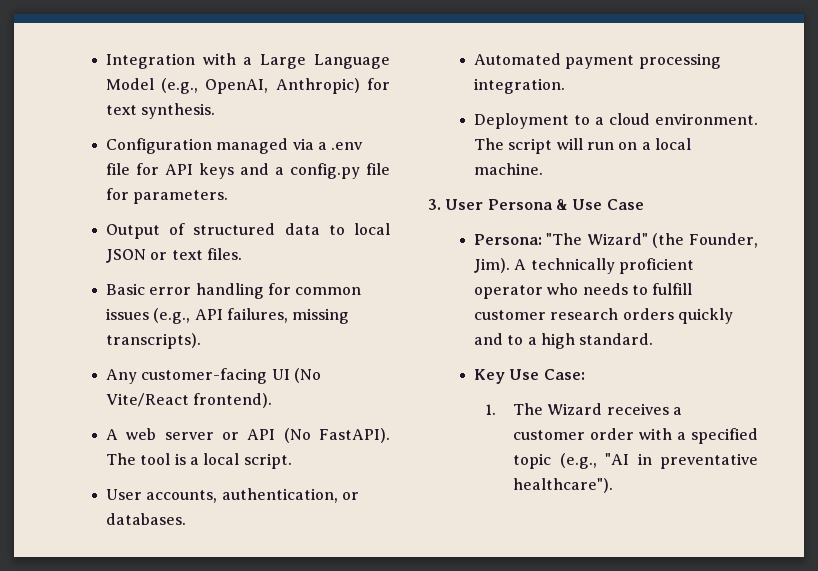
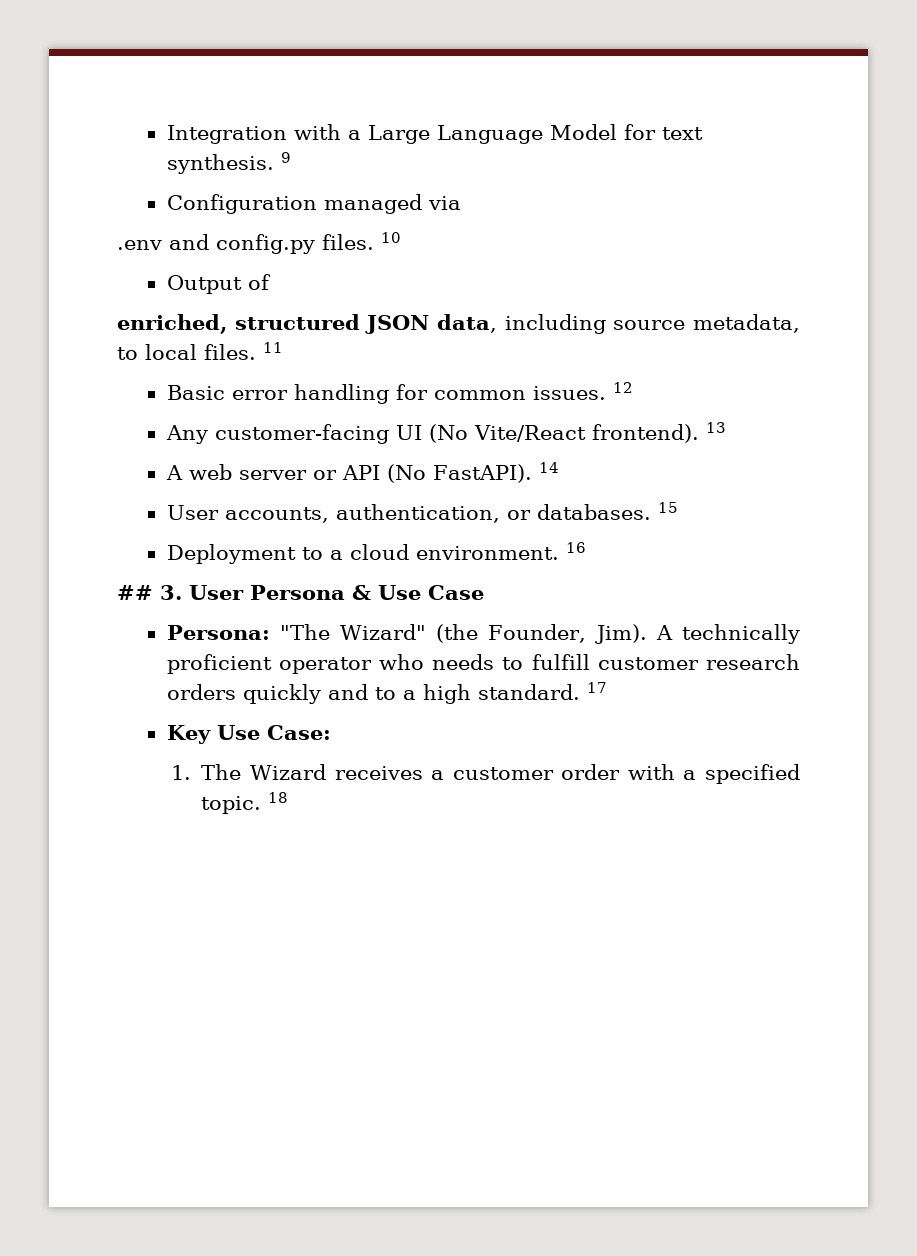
[161,78,360,94] (e.g., OpenAI, Anthropic) -> (617, 132) none
(216, 111) none -> [280,152,291,163] 9
[317,142,364,150] [105,163,390,179] [105,188,229,204] [105,223,391,239] [105,248,242,263] a .env file for API keys and a config.py file for parameters. // Output of structured data to local JSON or text files. -> [117,232,401,254] [166,274,271,294] [117,314,801,334] [117,342,283,360] // .env and config.py files. 10 // Output of // enriched, structured JSON data, including source metadata, to local files. 11
[105,308,350,324] [105,333,201,349] issues (e.g., API failures, missing transcripts). -> [532,382,633,400] issues. 12
(273, 400) none -> [705,422,726,433] 13
[105,453,292,469] The tool is a local script. -> [538,462,559,473] 14
[473,53,721,69] [473,78,565,94] // Automated payment processing integration. -> [657,502,678,513] 15
[473,138,691,154] [473,163,543,175] The script will run on a local machine. // -> [565,542,586,553] [117,585,153,600] 16 // ##
(654, 339) none -> [586,682,607,693] 17
[513,453,758,469] [513,478,614,493] topic (e.g., "AI in preventative healthcare"). -> [201,792,289,814] topic. 18

